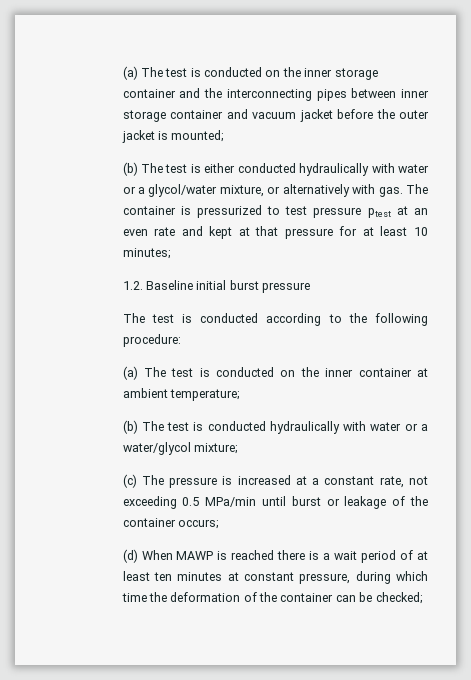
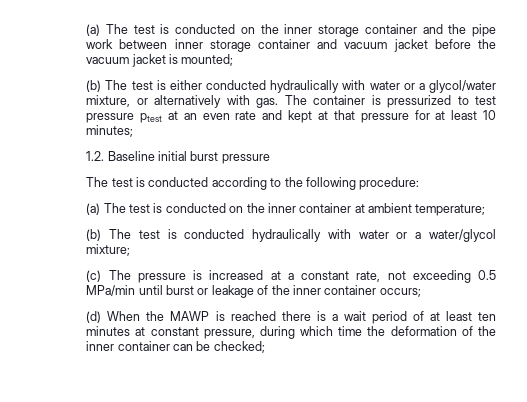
[226,89,347,101] interconnecting pipes -> [471,24,496,37] [86,39,114,49] pipe work
[398,110,429,119] outer -> [86,57,130,64] vacuum
(428, 501) none -> [292,285,321,295] inner
(173, 555) none -> [146,311,165,321] the
(278, 597) none -> [86,341,115,351] inner

